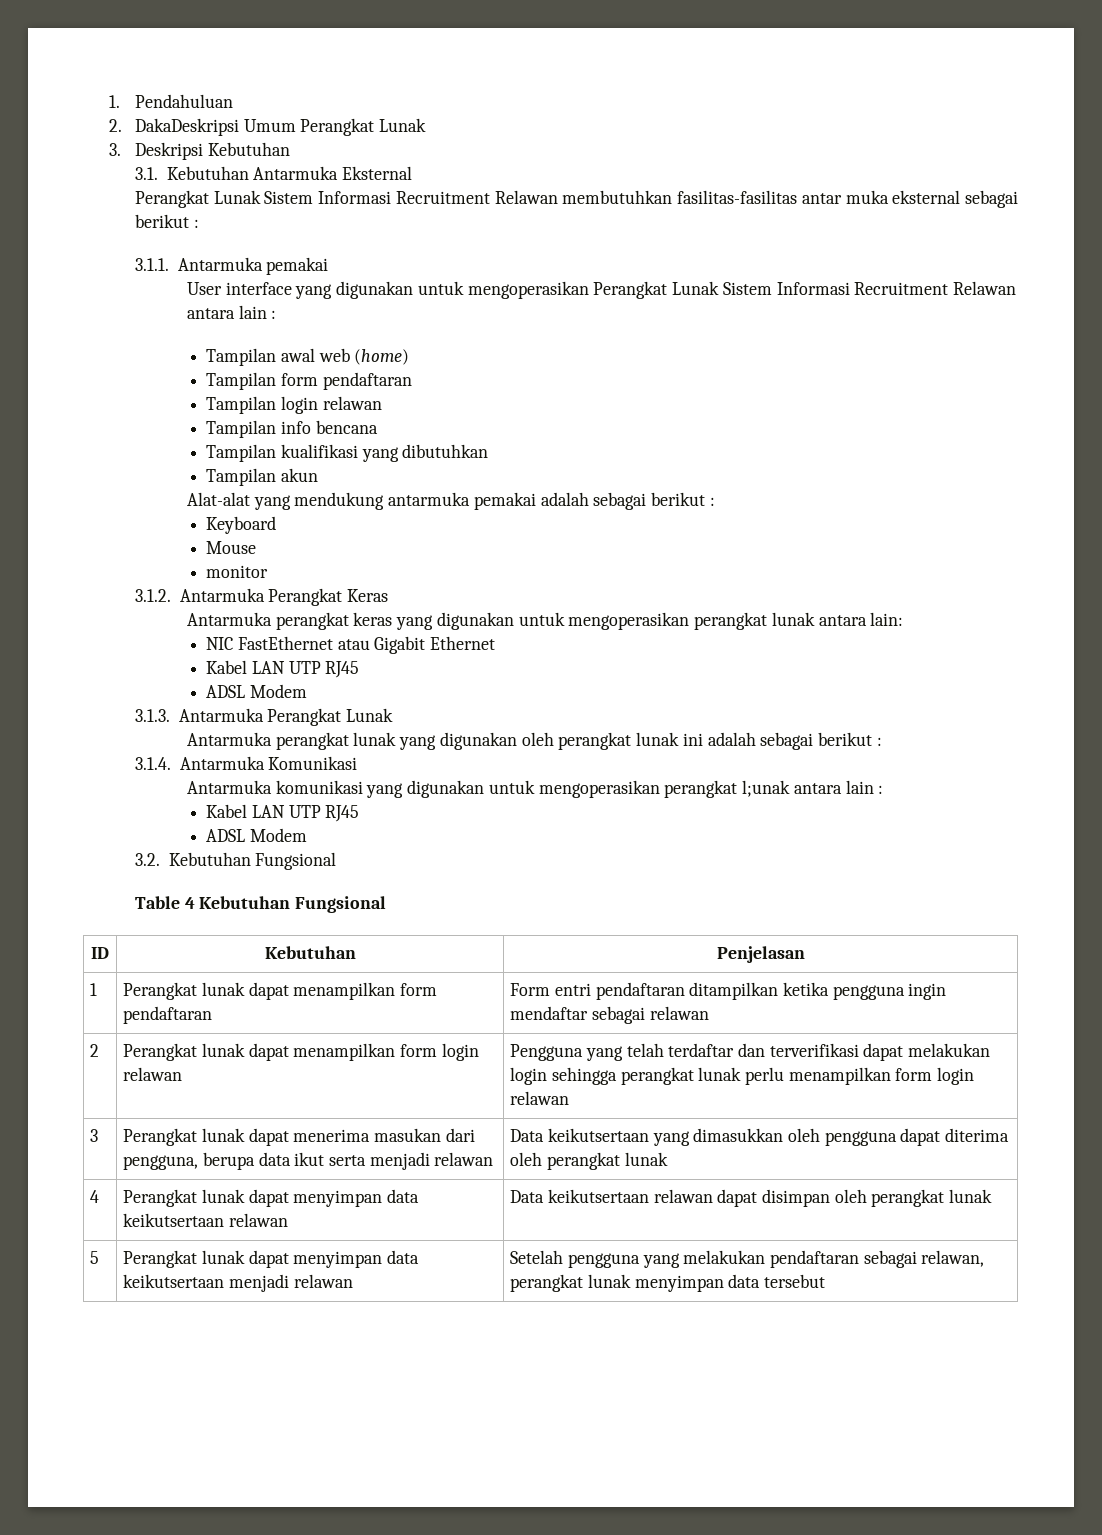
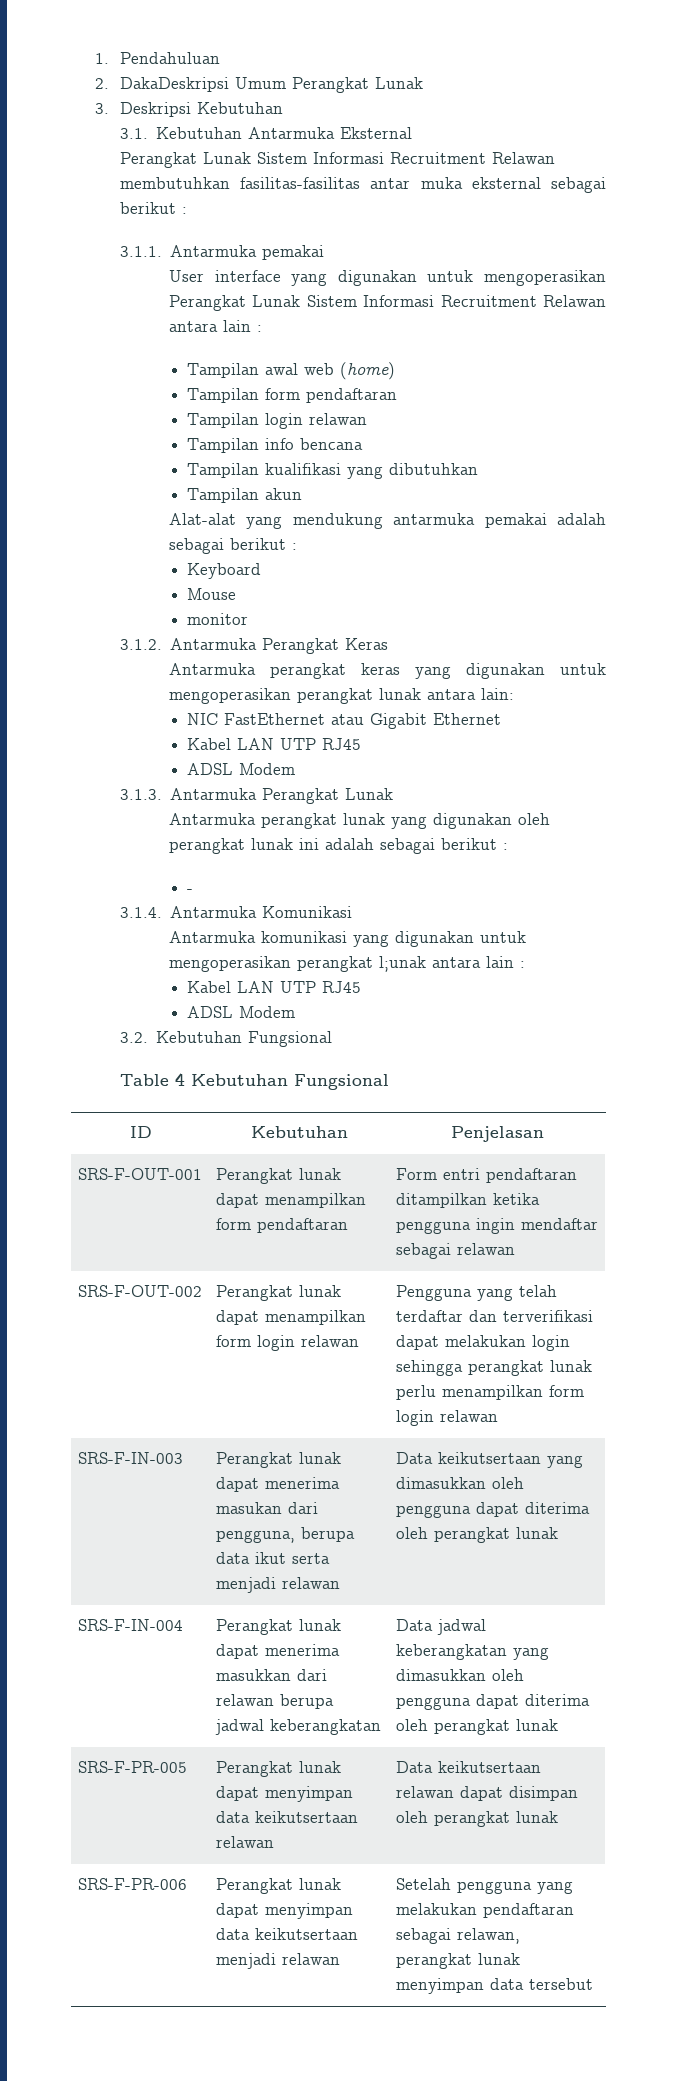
(882, 741) none -> [187,889,194,893] // -
[90,983,98,996] 1 -> [77,1168,202,1180] SRS-F-OUT-001
[90,1044,100,1057] 2 -> [77,1285,202,1297] SRS-F-OUT-002
[90,1129,99,1142] 3 -> [77,1452,183,1464] SRS-F-IN-003
[90,1190,100,1203] 4 -> [77,1619,183,1631] [215,1619,341,1635] [215,1644,340,1659] [215,1669,327,1681] [215,1694,334,1709] [214,1719,381,1735] [395,1619,486,1635] [395,1644,549,1660] [395,1669,524,1681] [395,1694,590,1710] [395,1719,558,1735] [77,1761,187,1773] SRS-F-IN-004 | Perangkat lunak dapat menerima masukkan dari relawan berupa jadwal keberangkatan | Data jadwal keberangkatan yang dimasukkan oleh pengguna dapat diterima oleh perangkat lunak // SRS-F-PR-005
[90,1251,100,1264] 5 -> [77,1878,187,1890] SRS-F-PR-006

